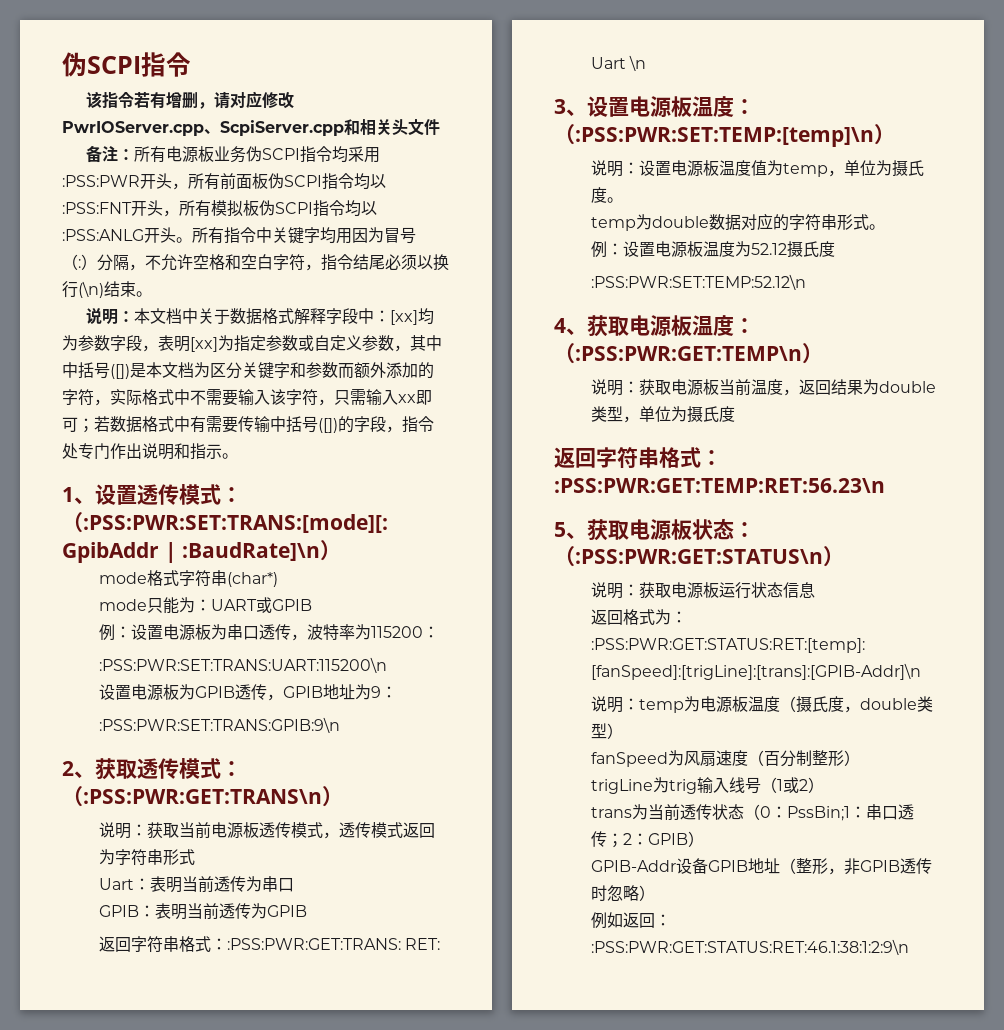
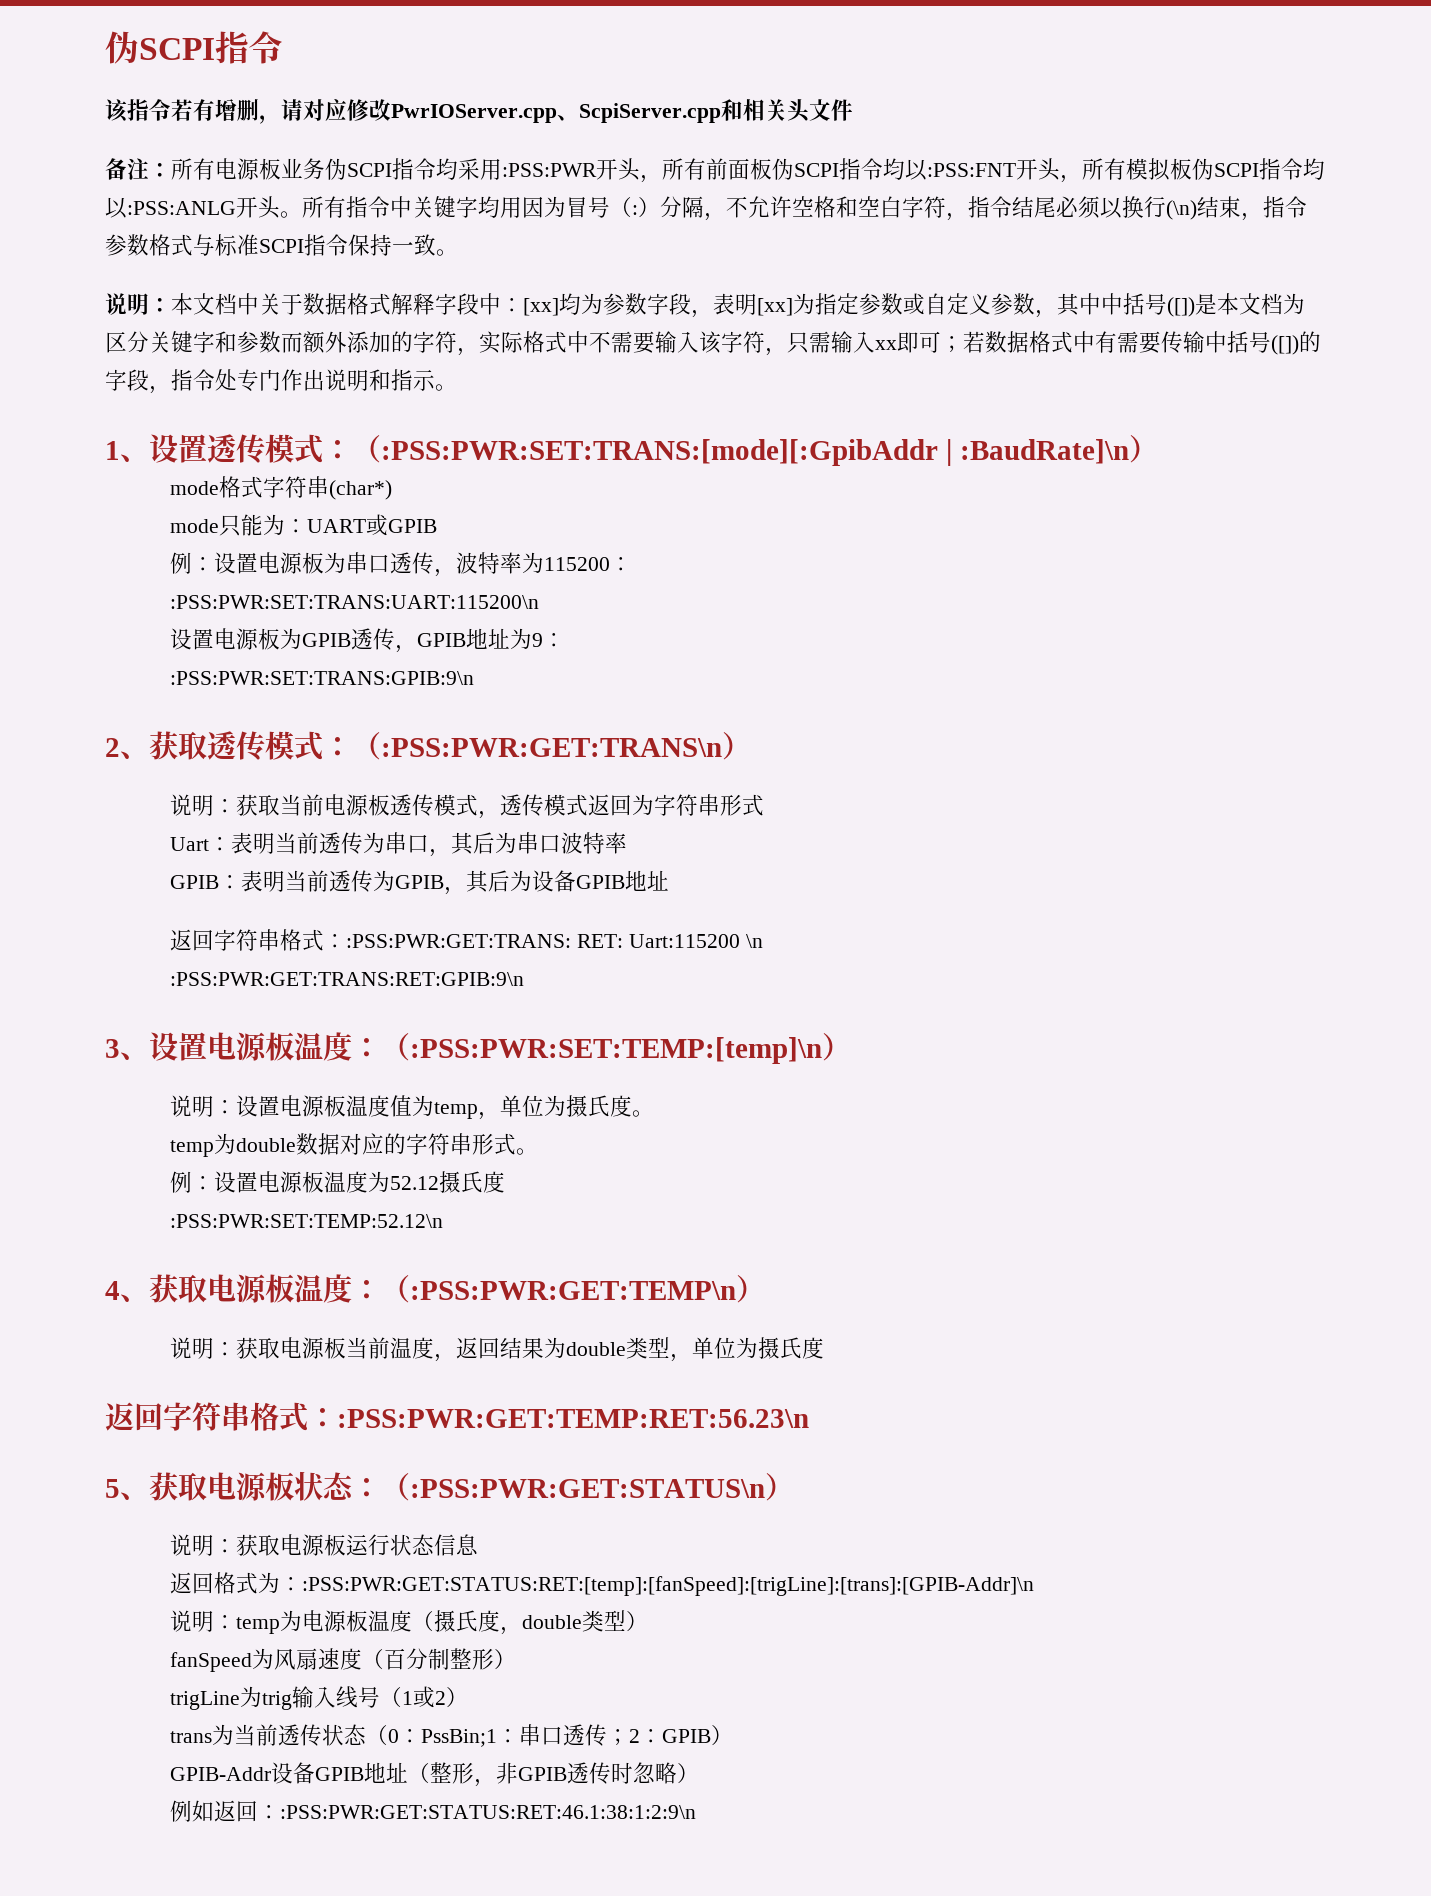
(136, 289) none -> [1241,196,1307,221] [105,234,436,256] ，指令参数格式与标准SCPI指令保持一致
(294, 885) none -> [429,832,628,857] ，其后为串口波特率
(307, 911) none -> [444,870,670,895] ，其后为设备GPIB地址
[590,57,626,69] Uart -> [628,934,740,948] Uart:115200
(646, 63) none -> [170,972,525,986] // :PSS:PWR:GET:TRANS:RET:GPIB:9\n

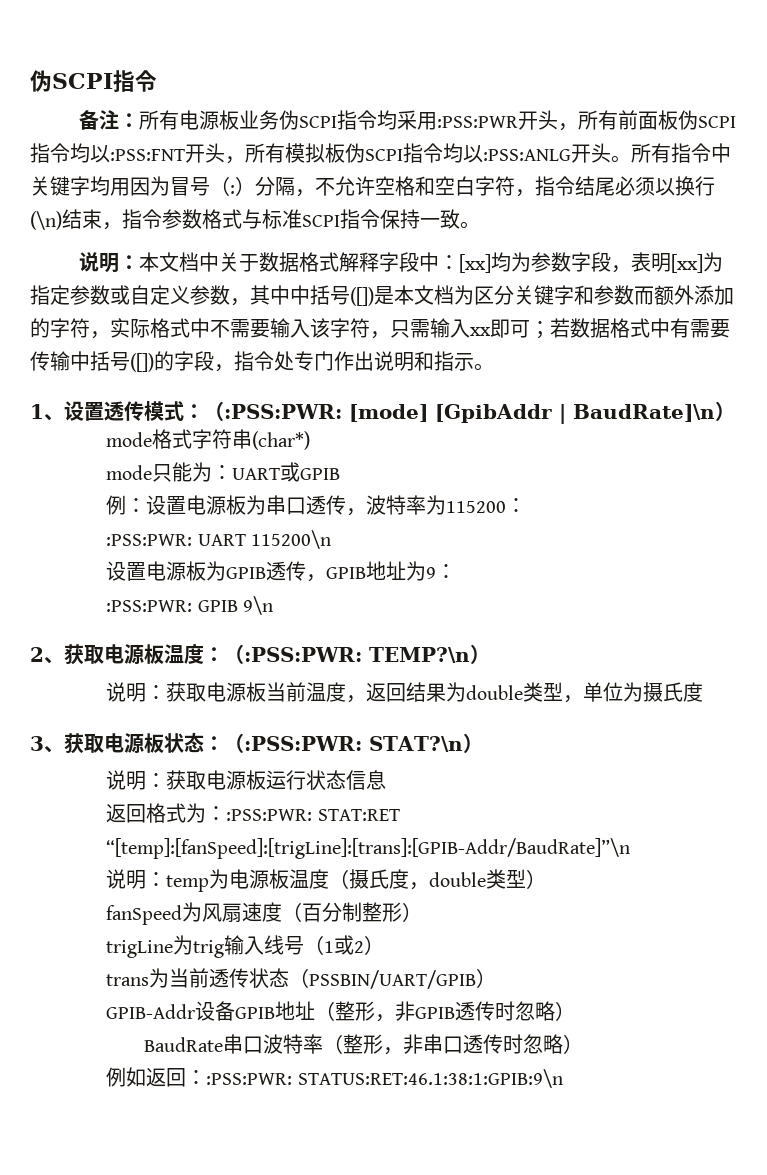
[105,31,283,64] [105,99,853,124] 伪SCPI指令 // 该指令若有增删，请对应修改PwrIOServer.cpp、ScpiServer.cpp和相关头文件 -> [30,70,157,92] 伪SCPI指令
[381,439,1129,466] :PSS:PWR:SET:TRANS:[mode][:GpibAddr | :BaudRate]\n -> [224,404,715,424] :PSS:PWR: [mode] [GpibAddr | BaudRate]\n
[170,595,540,609] :PSS:PWR:SET:TRANS:UART:115200\n -> [106,530,331,549] :PSS:PWR: UART 115200\n
[170,671,475,685] [105,731,751,761] [170,794,765,819] [170,832,628,857] [170,870,670,895] [170,929,763,951] [170,972,525,986] [105,1032,851,1064] [170,1095,655,1120] [170,1133,539,1157] [170,1171,506,1193] [170,1214,444,1228] [105,1281,120,1300] :PSS:PWR:SET:TRANS:GPIB:9\n // 2、获取透传模式：（:PSS:PWR:GET:TRANS\n） // 说明：获取当前电源板透传模式，透传模式返回为字符串形式 // Uart：表明当前透传为串口，其后为串口波特率 // GPIB：表明当前透传为GPIB，其后为设备GPIB地址 // 返回字符串格式：:PSS:PWR:GET:TRANS: RET: Uart:115200 \n // :PSS:PWR:GET:TRANS:RET:GPIB:9\n // 3、设置电源板温度：（:PSS:PWR:SET:TEMP:[temp]\n） // 说明：设置电源板温度值为temp，单位为摄氏度。 // temp为double数据对应的字符串形式。 // 例：设置电源板温度为52.12摄氏度 // :PSS:PWR:SET:TEMP:52.12\n // 4 -> [106,596,273,615] [30,647,44,662] :PSS:PWR: GPIB 9\n // 2
[410,1281,736,1300] :PSS:PWR:GET:TEMP\n -> [244,647,470,663] :PSS:PWR: TEMP?\n
[105,1402,809,1432] [105,1479,120,1498] 返回字符串格式：:PSS:PWR:GET:TEMP:RET:56.23\n // 5 -> [30,736,44,751] 3
[410,1479,765,1498] :PSS:PWR:GET:STATUS\n -> [244,736,463,752] :PSS:PWR: STAT?\n
[302,1576,1035,1596] :PSS:PWR:GET:STATUS:RET:[temp]:[fanSpeed]:[trigLine]:[trans]:[GPIB-Addr]\n -> [226,809,400,821] [106,838,631,859] :PSS:PWR: STAT:RET “[temp]:[fanSpeed]:[trigLine]:[trans]:[GPIB-Addr/BaudRate]”\n
[388,1724,712,1747] 0：PssBin;1：串口透传；2：GPIB -> [309,970,477,989] PSSBIN/UART/GPIB
(700, 1773) none -> [144,1034,584,1055] // BaudRate串口波特率（整形，非串口透传时忽略）
[280,1805,697,1819] :PSS:PWR:GET:STATUS:RET:46.1:38:1:2:9\n -> [206,1069,563,1088] :PSS:PWR: STATUS:RET:46.1:38:1:GPIB:9\n

